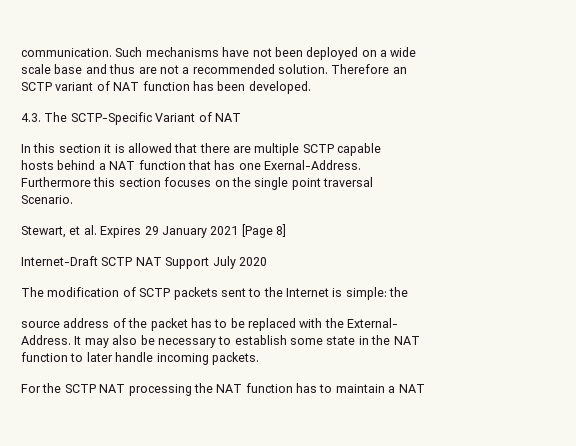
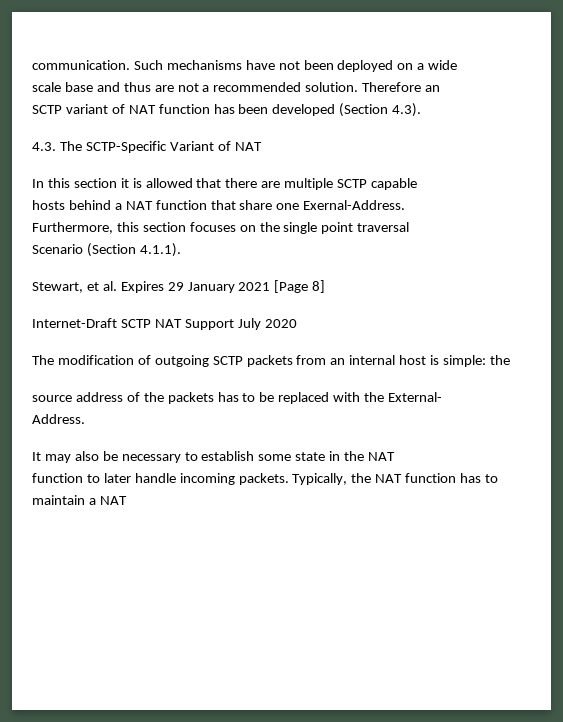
[248,81,311,94] developed. -> [272,103,422,117] developed (Section 4.3).
[214,160,236,170] has -> [239,200,273,210] share
[21,177,91,187] Furthermore -> [32,222,113,234] Furthermore,
[21,195,73,204] Scenario. -> [32,243,181,257] Scenario (Section 4.1.1).
(136, 292) none -> [154,355,209,367] outgoing
[220,287,329,297] sent to the Internet -> [296,355,427,365] from an internal host
[150,318,188,331] packet -> [167,392,214,404] packets
(71, 340) none -> (85, 419) //
[21,383,192,396] // For the SCTP NAT processing -> [292,473,348,485] Typically,

